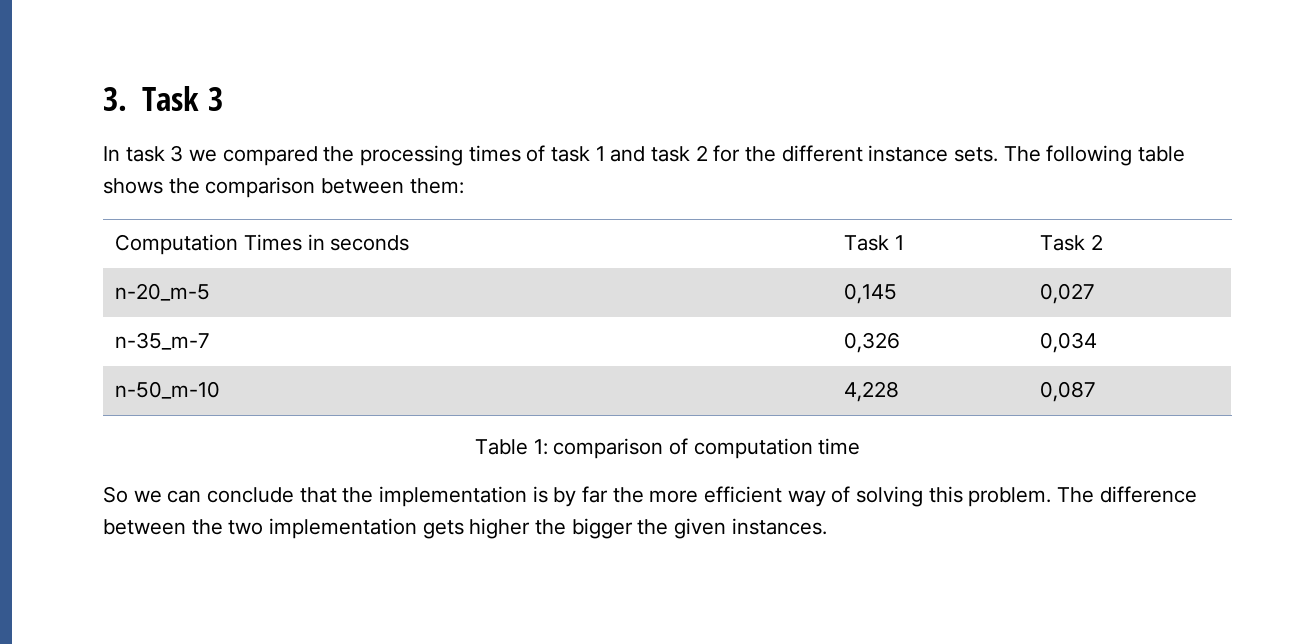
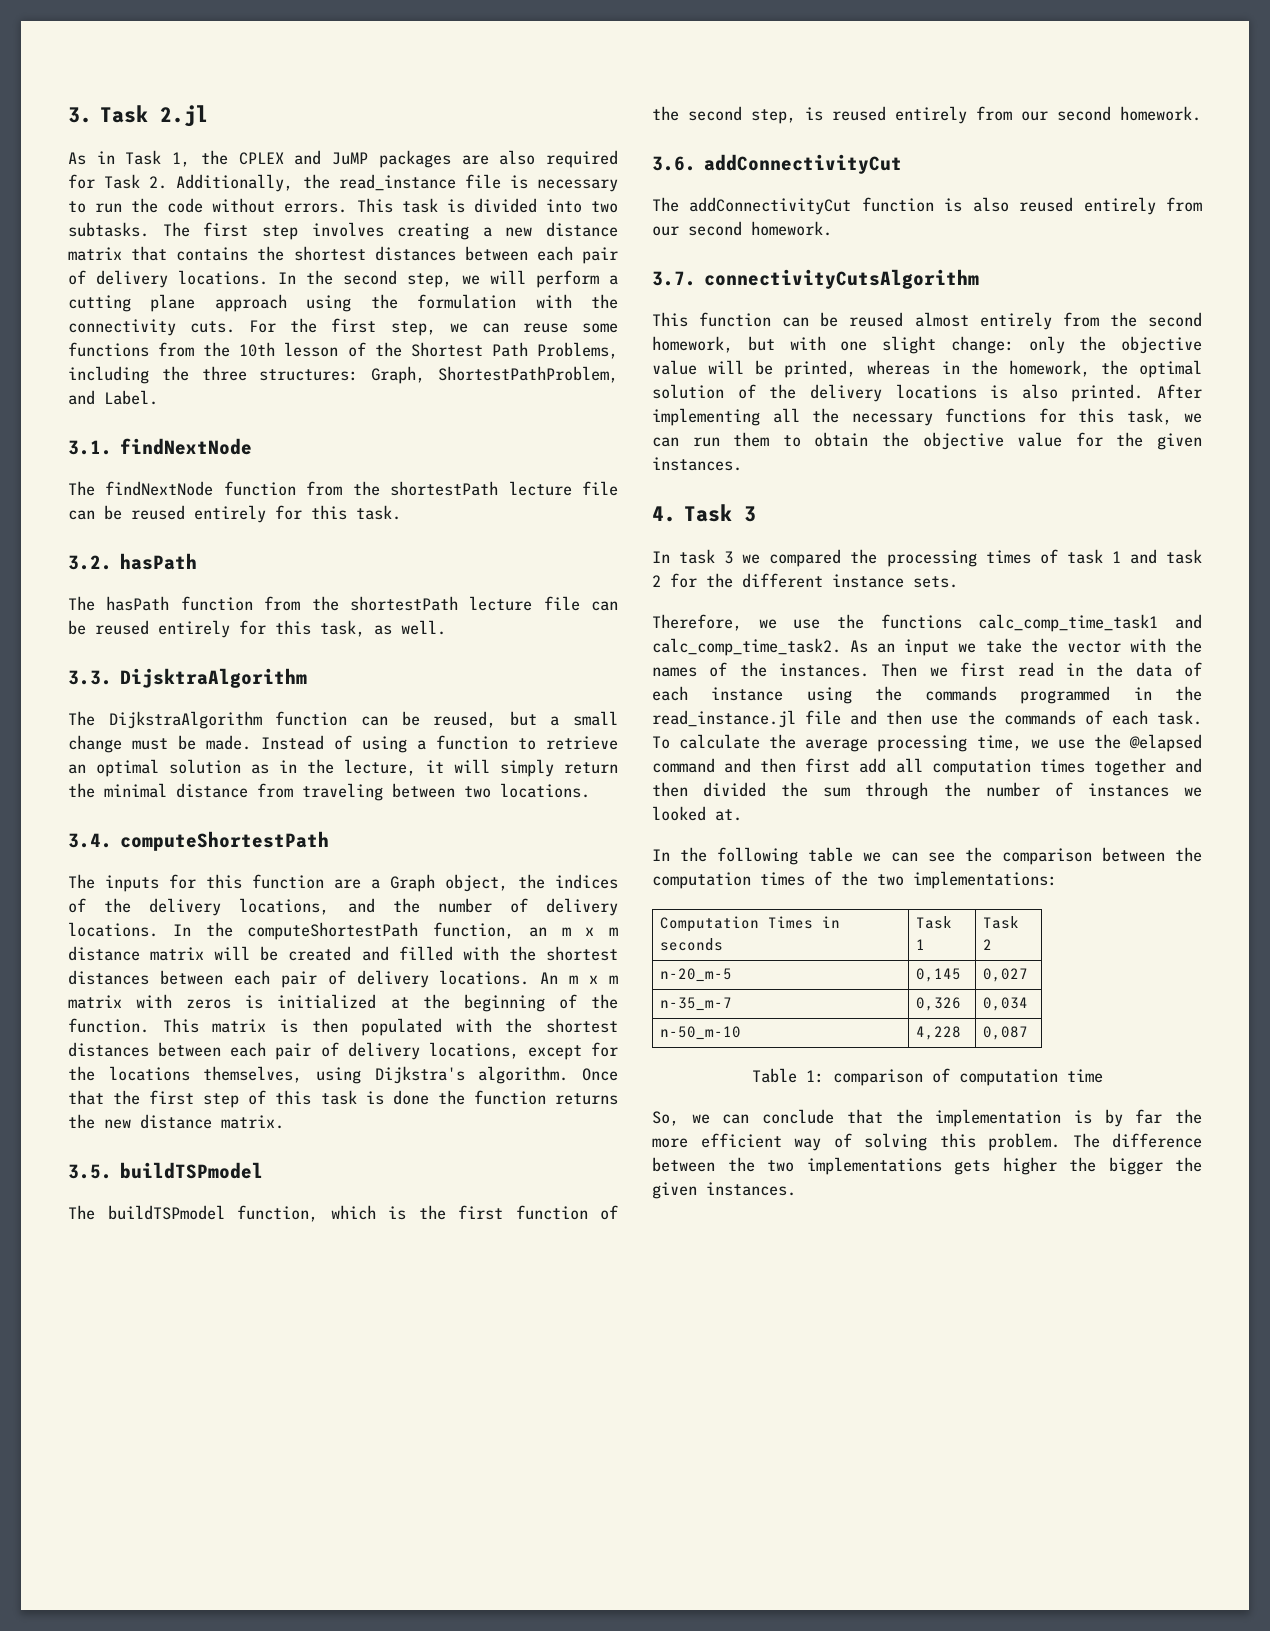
(200, 98) none -> [160,105,209,127] [68,150,618,168] [68,174,618,192] [68,198,618,213] [68,222,618,240] [68,246,618,264] [68,270,618,288] [68,294,618,312] [68,318,618,336] [68,342,618,359] [68,366,618,384] [68,390,158,405] [68,438,253,455] [68,481,618,496] [68,505,401,523] [68,553,198,570] [68,596,618,611] [68,620,446,638] [68,668,308,688] [68,711,618,729] [68,735,618,753] [68,759,618,777] [68,783,590,801] [68,831,330,851] [68,874,618,892] [68,898,618,916] [68,922,618,940] [68,946,618,961] [68,970,618,988] [68,994,618,1012] [68,1018,618,1036] [68,1042,618,1060] [68,1066,618,1084] [68,1090,618,1108] [68,1114,284,1129] [68,1162,264,1179] [68,1205,618,1222] [652,106,1201,124] [652,154,903,174] [652,197,1202,215] [652,221,832,236] [652,269,980,289] [652,312,1202,330] [652,336,1202,354] [652,360,1202,378] [652,384,1202,402] [652,408,1202,426] [652,432,1202,450] [652,457,742,471] [652,504,733,522] 2.jl // As in Task 1, the CPLEX and JuMP packages are also required for Task 2. Additionally, the read_instance file is necessary to run the code without errors. This task is divided into two subtasks. The first step involves creating a new distance matrix that contains the shortest distances between each pair of delivery locations. In the second step, we will perform a cutting plane approach using the formulation with the connectivity cuts. For the first step, we can reuse some functions from the 10th lesson of the Shortest Path Problems, including the three structures: Graph, ShortestPathProblem, and Label. // 3.1. findNextNode // The findNextNode function from the shortestPath lecture file can be reused entirely for this task. // 3.2. hasPath // The hasPath function from the shortestPath lecture file can be reused entirely for this task, as well. // 3.3. DijsktraAlgorithm // The DijkstraAlgorithm function can be reused, but a small change must be made. Instead of using a function to retrieve an optimal solution as in the lecture, it will simply return the minimal distance from traveling between two locations. // 3.4. computeShortestPath // The inputs for this function are a Graph object, the indices of the delivery locations, and the number of delivery locations. In the computeShortestPath function, an m x m distance matrix will be created and filled with the shortest distances between each pair of delivery locations. An m x m matrix with zeros is initialized at the beginning of the function. This matrix is then populated with the shortest distances between each pair of delivery locations, except for the locations themselves, using Dijkstra's algorithm. Once that the first step of this task is done the function returns the new distance matrix. // 3.5. buildTSPmodel // The buildTSPmodel function, which is the first function of the second step, is reused entirely from our second homework. // 3.6. addConnectivityCut // The addConnectivityCut function is also reused entirely from our second homework. // 3.7. connectivityCutsAlgorithm // This function can be reused almost entirely from the second homework, but with one slight change: only the objective value will be printed, whereas in the homework, the optimal solution of the delivery locations is also printed. After implementing all the necessary functions for this task, we can run them to obtain the objective value for the given instances. // 4. Task
[1003,145,1186,166] [103,177,464,198] The following table shows the comparison between them: -> [652,614,1202,632] [652,638,1202,656] [652,662,1202,677] [652,686,1202,704] [652,710,1202,728] [652,734,1202,752] [652,758,1202,776] [652,782,1202,800] [652,806,742,821] [652,847,1202,865] [652,871,1057,889] // Therefore, we use the functions calc_comp_time_task1 and calc_comp_time_task2. As an input we take the vector with the names of the instances. Then we first read in the data of each instance using the commands programmed in the read_instance.jl file and then use the commands of each task. To calculate the average processing time, we use the @elapsed command and then first add all computation times together and then divided the sum through the number of instances we looked at. // In the following table we can see the comparison between the computation times of the two implementations:
[103,486,128,503] So -> [652,1111,679,1126] So,
[269,518,418,539] implementation -> [806,1157,942,1175] implementations

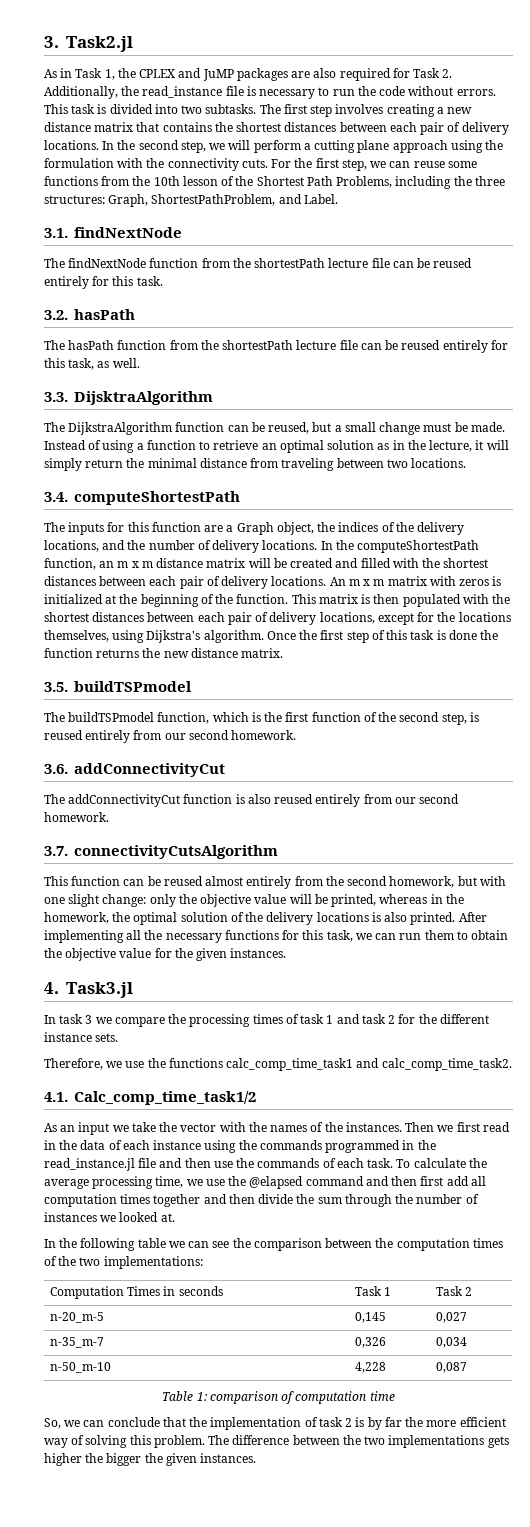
[100,105,209,127] Task 2.jl -> [65,36,133,52] Task2.jl
[68,1090,104,1105] that -> (296, 635) none
[684,504,757,522] Task 3 -> [65,982,133,998] Task3.jl
[769,549,842,567] compared -> [114,1017,165,1027] compare
(841, 647) none -> [44,1091,256,1105] // 4.1. Calc_comp_time_task1/2 //
[703,782,767,797] divided -> [258,1194,294,1204] divide
(1062, 1118) none -> [304,1417,353,1427] of task 2

